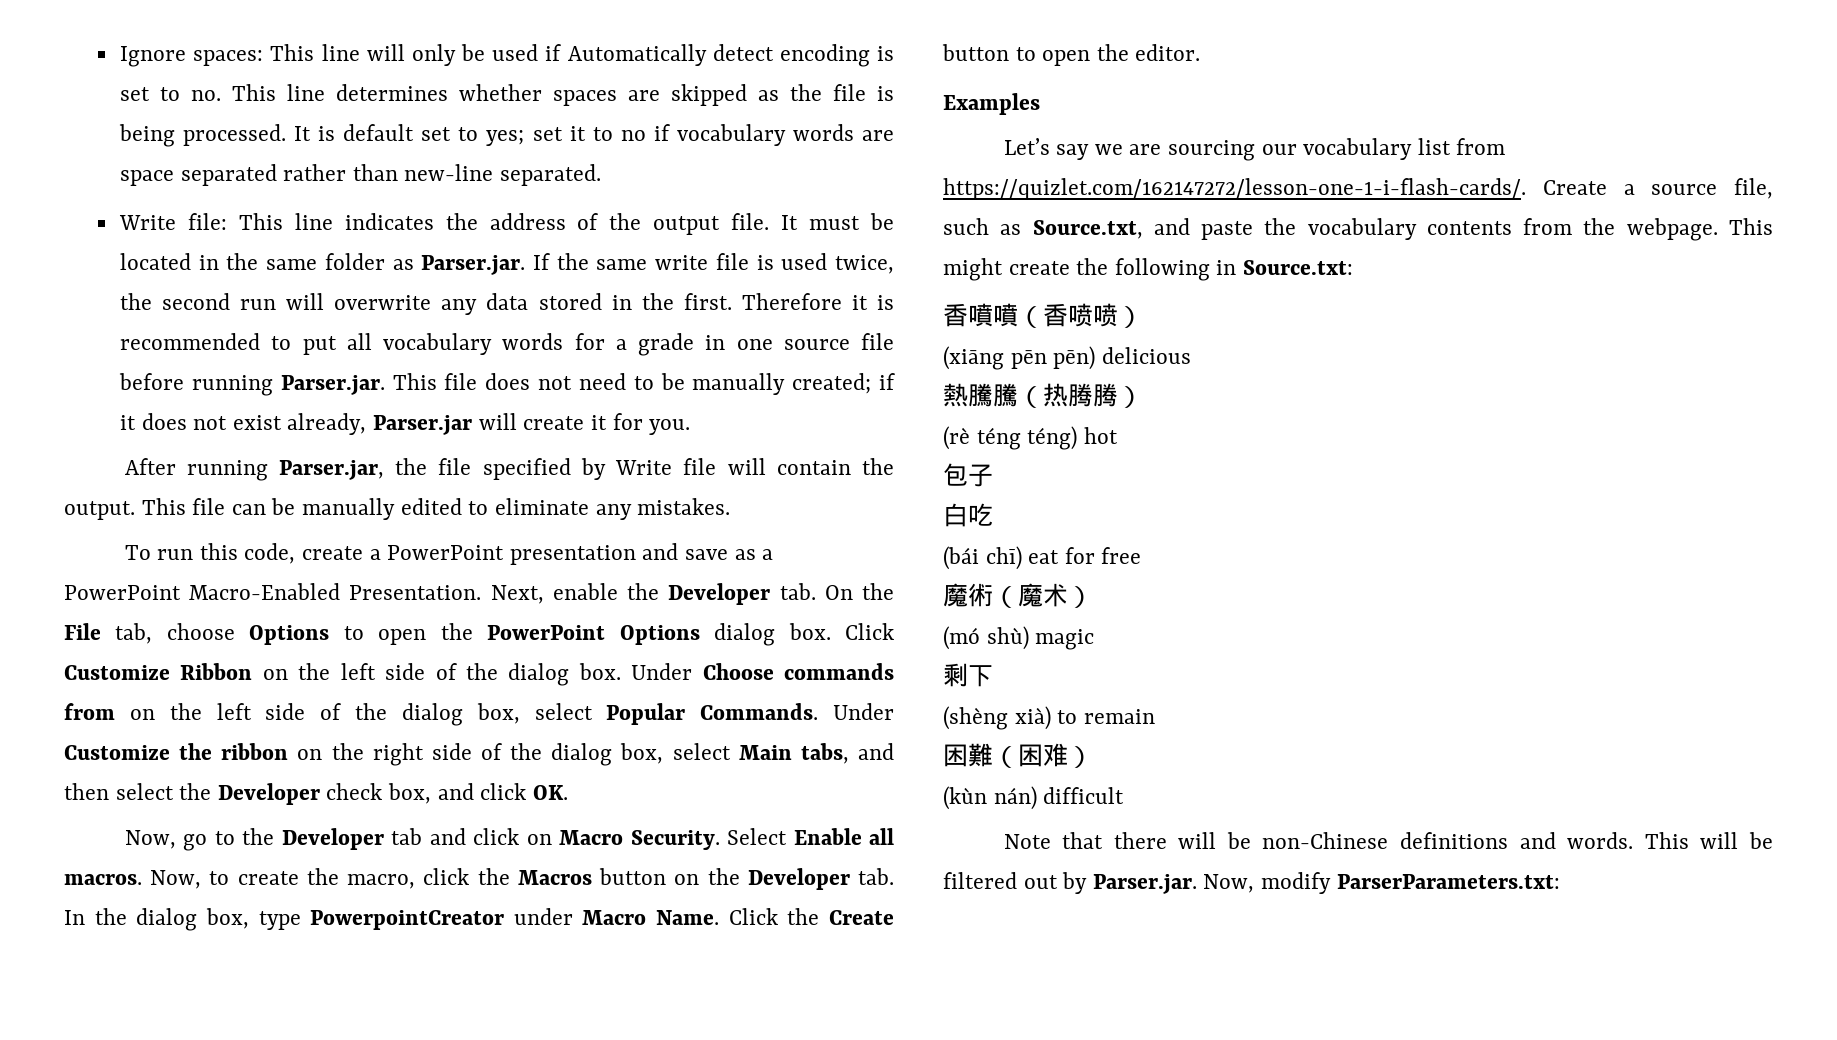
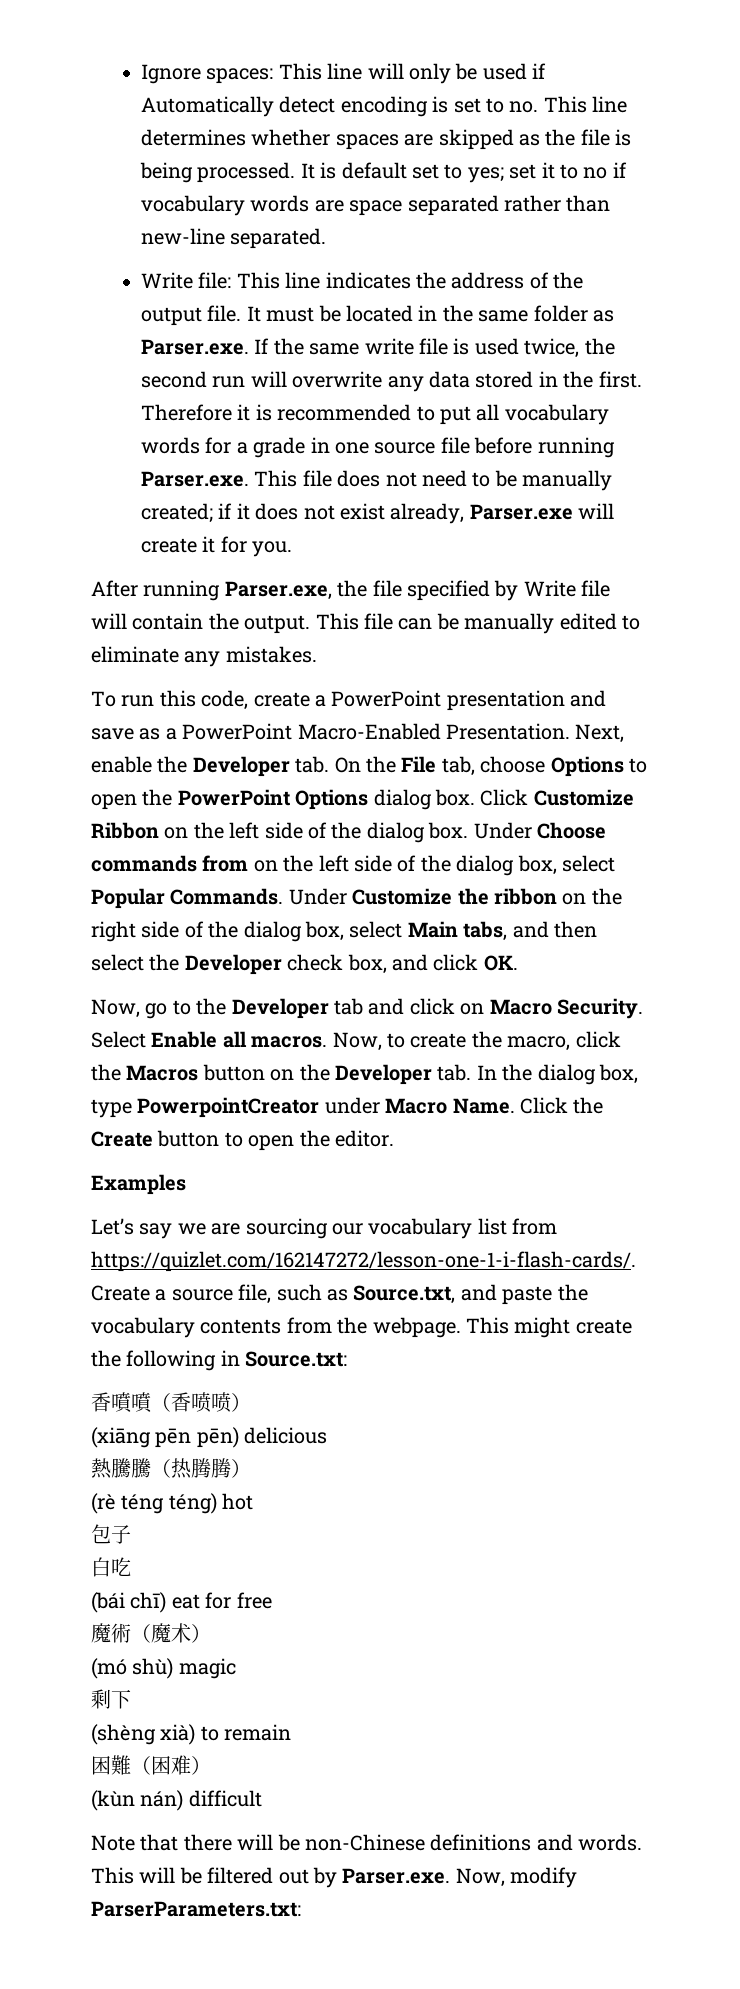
[421,255,526,275] Parser.jar. -> [140,339,249,355] Parser.exe.
[280,375,385,395] Parser.jar. -> [140,471,249,487] Parser.exe.
[373,415,473,435] Parser.jar -> [469,504,573,520] Parser.exe
[278,460,384,480] Parser.jar, -> [224,581,332,600] Parser.exe,
[1092,874,1197,894] Parser.jar. -> [342,1868,451,1884] Parser.exe.

